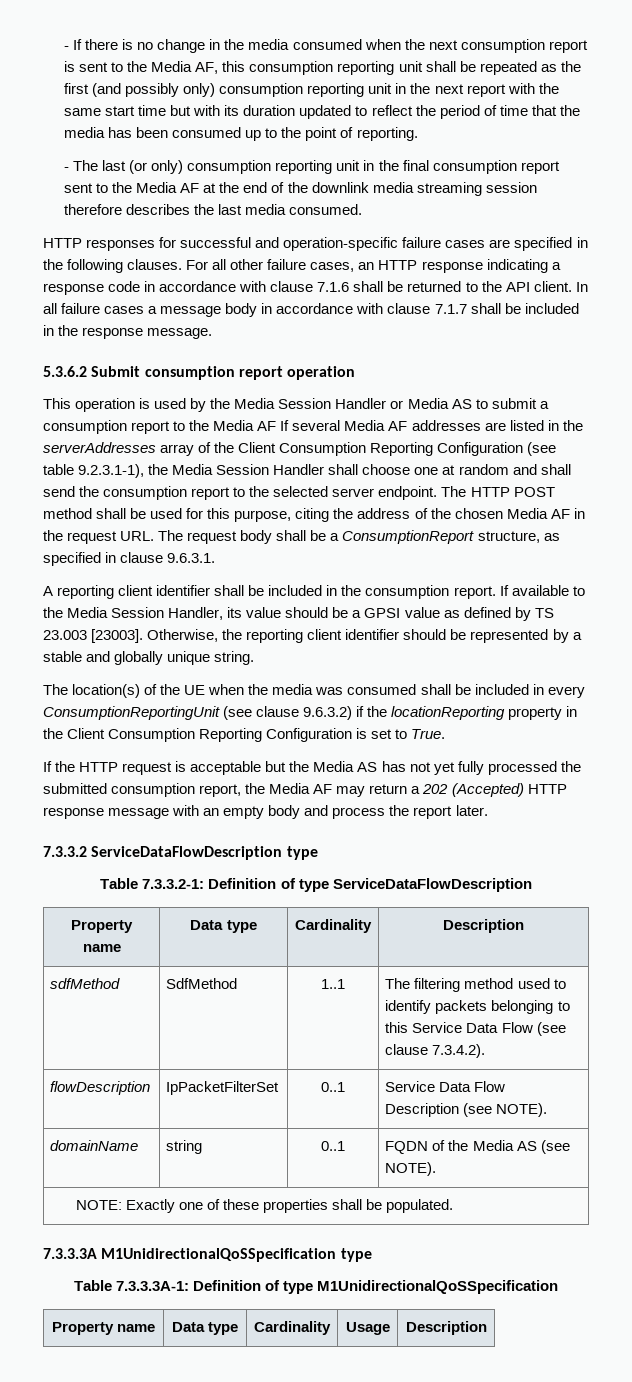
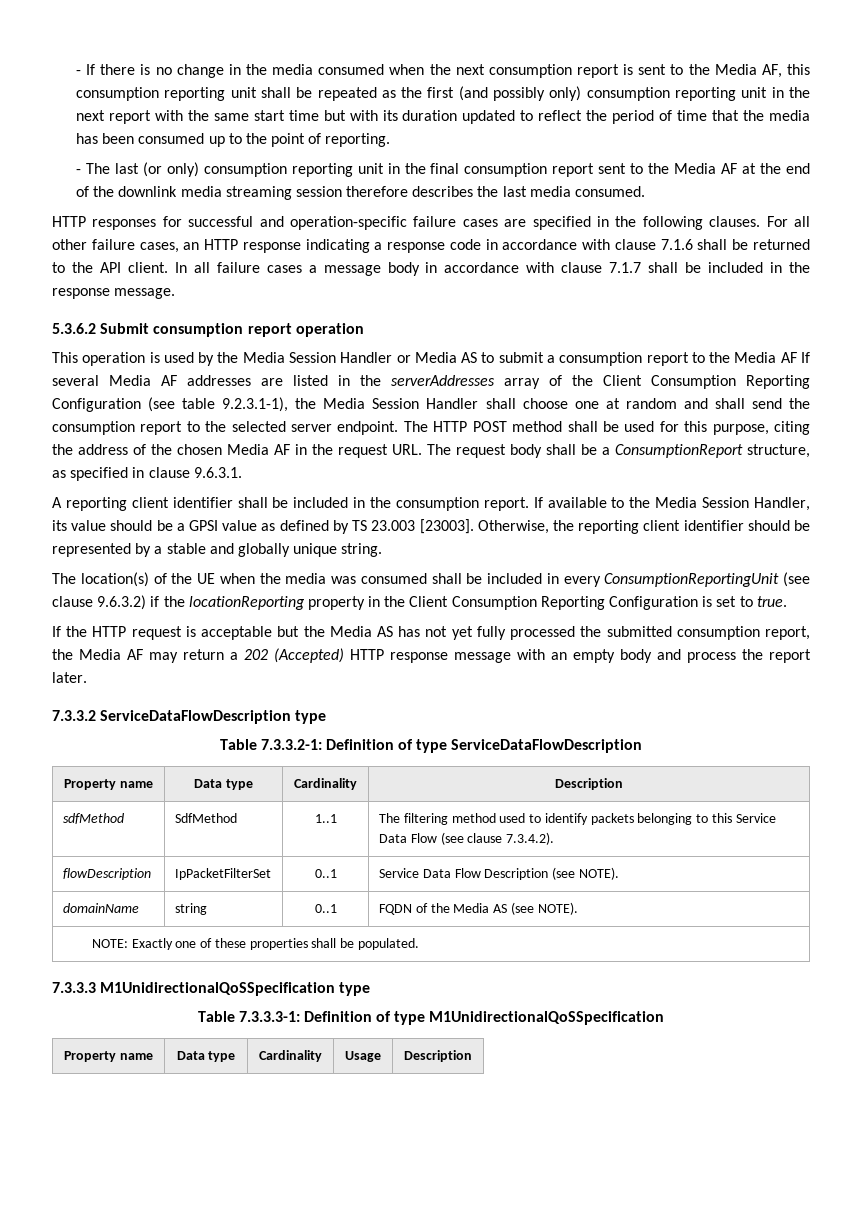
[411,729,446,739] True. -> [756,596,787,607] true.
[43,1248,97,1259] 7.3.3.3A -> [52,982,96,993] 7.3.3.3
[115,1281,189,1291] 7.3.3.3A-1: -> [238,1011,300,1022] 7.3.3.3-1:

